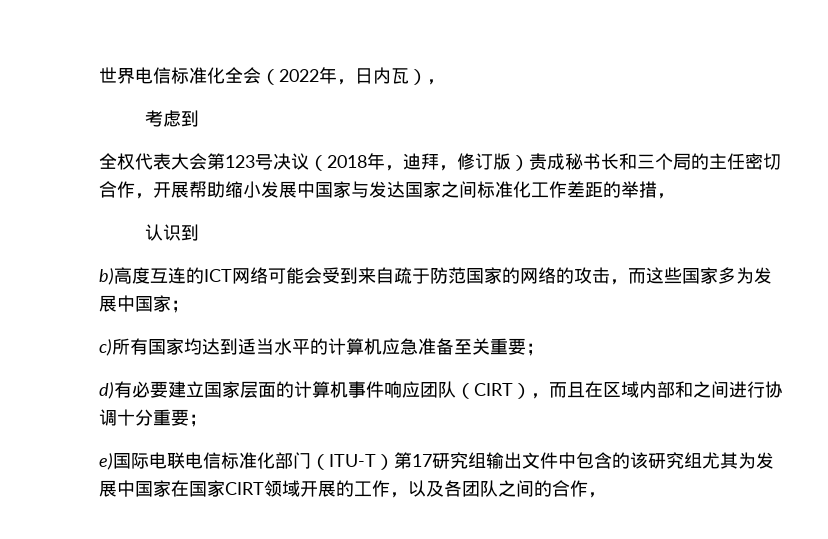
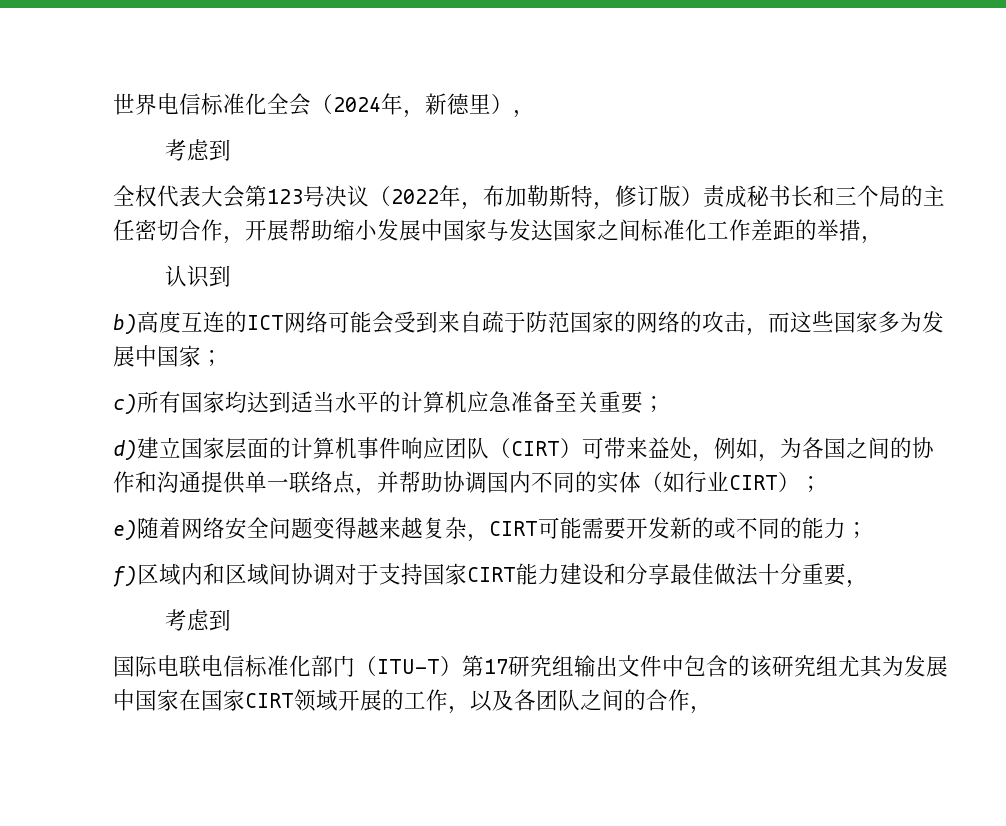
[279,67,409,85] 2022年，日内瓦 -> [333,93,491,118] 2024年，新德里
[327,153,439,171] 2018年，迪拜 -> [391,185,593,210] 2022年，布加勒斯特
[114,381,168,398] 有必要 -> (137, 450) none
[531,381,783,399] [99,409,207,427] [99,453,113,470] ，而且在区域内部和之间进行协调十分重要； // e) -> [582,437,935,462] [113,471,822,496] [113,517,868,542] [113,563,868,588] [165,609,232,631] 可带来益处，例如，为各国之间的协作和沟通提供单一联络点，并帮助协调国内不同的实体（如行业CIRT）； // e)随着网络安全问题变得越来越复杂，CIRT可能需要开发新的或不同的能力； // f)区域内和区域间协调对于支持国家CIRT能力建设和分享最佳做法十分重要， // 考虑到 //

